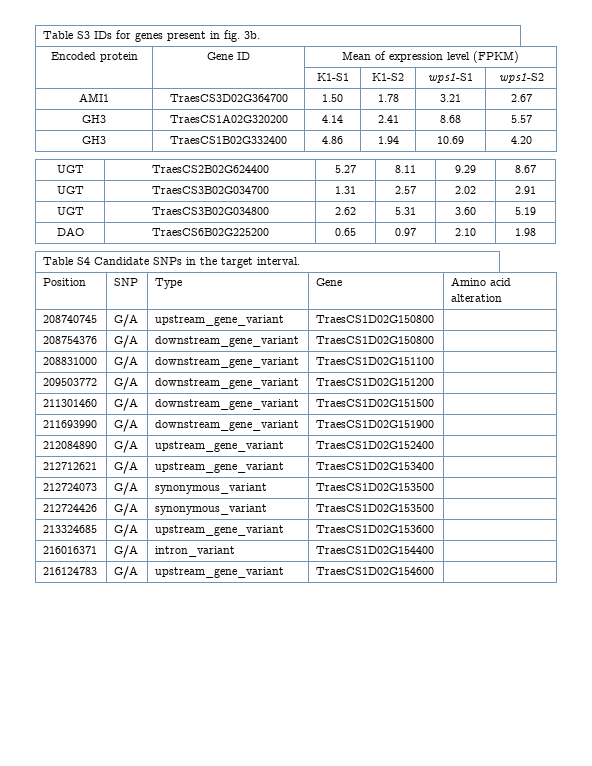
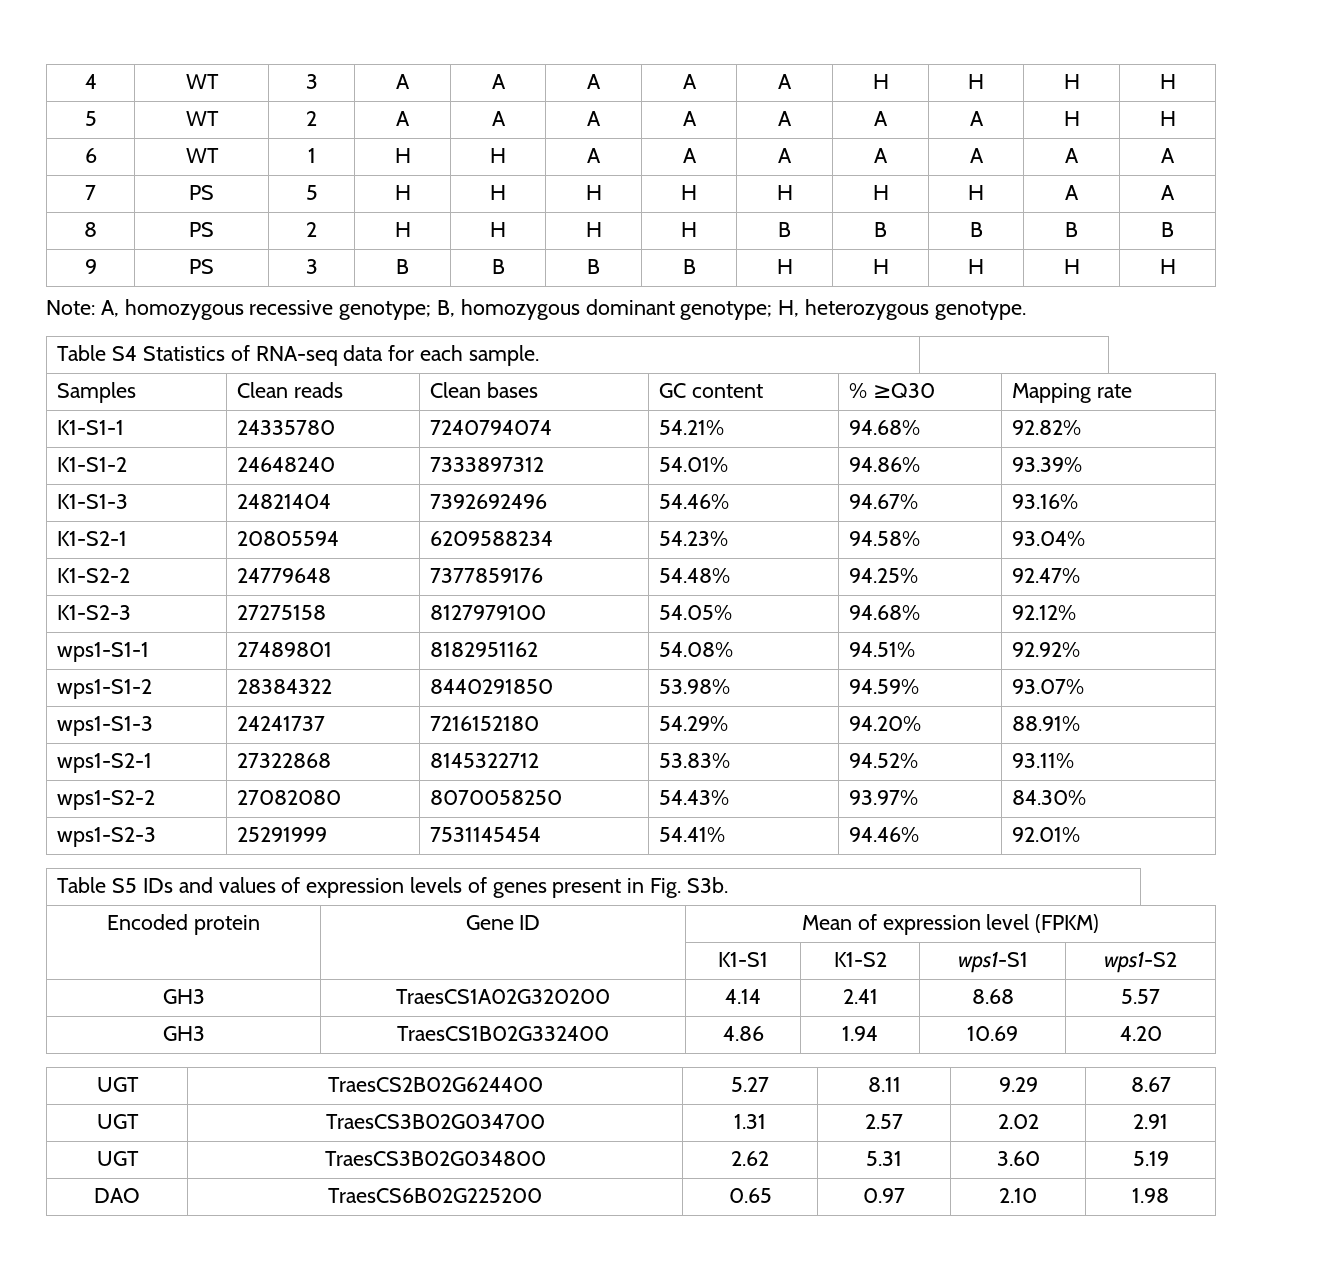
[43,30,132,39] Table S3 IDs for -> [84,74,97,89] [185,74,219,89] [305,74,318,89] [396,74,411,89] [491,74,506,89] [587,74,601,89] [682,74,697,89] [778,74,792,89] [872,74,889,89] [968,74,984,89] [1063,74,1080,89] [1159,74,1176,89] [84,111,97,126] [185,111,219,126] [306,111,317,126] [396,111,411,126] [491,111,506,126] [587,111,601,126] [682,111,697,126] [778,111,792,126] [874,111,888,126] [969,111,984,126] [1063,111,1080,126] [1159,111,1176,126] [84,148,97,163] [185,148,219,163] [307,148,316,163] [394,148,411,163] [490,148,507,163] [587,148,601,163] [682,148,697,163] [778,148,792,163] [874,148,888,163] [969,148,984,163] [1065,148,1079,163] [1161,148,1175,163] [85,185,96,200] [189,185,214,200] [305,185,318,200] [394,185,411,200] [490,185,507,200] [585,185,602,200] [681,185,697,200] [776,185,793,200] [872,185,889,200] [968,185,984,200] [1065,185,1079,200] [1161,185,1175,200] [84,222,97,237] [189,222,214,237] [306,222,317,237] [394,222,411,237] [490,222,507,237] [585,222,602,237] [681,222,697,237] [778,222,791,237] [874,222,887,237] [969,222,983,237] [1065,222,1078,237] [1161,222,1174,237] [84,259,97,274] [189,259,214,274] [305,259,318,274] [396,259,410,274] [491,259,505,274] [587,259,600,274] [682,259,696,274] [776,259,793,274] [872,259,889,274] [968,259,984,274] [1063,259,1080,274] [1159,259,1176,274] [46,299,1026,320] [57,345,539,366] [57,382,137,403] [237,382,344,398] [430,382,539,398] [659,383,764,398] [849,383,936,398] [1012,383,1133,403] [57,420,125,435] [237,420,336,435] [430,420,553,435] [659,420,725,435] [849,420,921,435] [1012,420,1082,435] [57,457,128,472] [237,457,336,472] [430,457,545,472] [659,457,729,472] [849,457,921,472] [1012,457,1083,472] [57,494,129,509] [237,494,332,509] [430,494,548,509] [659,494,730,509] [849,494,919,509] [1012,494,1079,509] [57,531,128,546] [237,531,340,546] [430,531,554,546] [659,531,729,546] [849,531,921,546] [1012,531,1086,546] [57,568,131,583] [237,568,332,583] [430,568,544,583] [659,568,731,583] [849,568,919,583] [1012,568,1081,583] [57,605,132,620] [237,605,327,620] [430,605,547,620] [659,605,733,620] [849,605,921,620] [1012,605,1077,620] [57,642,150,662] [237,642,333,657] [430,642,539,657] [659,642,734,657] [849,642,916,657] [1012,642,1081,657] [57,679,153,699] [237,679,333,694] [430,679,554,694] [659,679,731,694] [849,679,920,694] [1012,679,1085,694] [57,716,154,736] [237,716,326,731] [430,716,540,731] [659,716,729,731] [849,716,922,731] [1012,716,1081,731] [57,753,153,773] [237,753,332,768] [430,753,540,768] [659,753,731,768] [849,753,919,768] [1012,753,1075,768] [57,790,156,810] [237,790,342,805] [430,790,563,805] [659,790,730,805] [849,790,919,805] [1012,790,1087,805] [57,827,157,847] [237,827,328,842] [430,827,542,842] [659,827,726,842] [849,827,920,842] [1012,827,1081,842] [57,877,487,898] 4 | WT | 3 | A | A | A | A | A | H | H | H | H // 5 | WT | 2 | A | A | A | A | A | A | A | H | H // 6 | WT | 1 | H | H | A | A | A | A | A | A | A // 7 | PS | 5 | H | H | H | H | H | H | H | A | A // 8 | PS | 2 | H | H | H | H | B | B | B | B | B // 9 | PS | 3 | B | B | B | B | H | H | H | H | H // Note: A, homozygous recessive genotype; B, homozygous dominant genotype; H, heterozygous genotype. // Table S4 Statistics of RNA-seq data for each sample. | // Samples | Clean reads | Clean bases | GC content | % ≥Q30 | Mapping rate // K1-S1-1 | 24335780 | 7240794074 | 54.21% | 94.68% | 92.82% // K1-S1-2 | 24648240 | 7333897312 | 54.01% | 94.86% | 93.39% // K1-S1-3 | 24821404 | 7392692496 | 54.46% | 94.67% | 93.16% // K1-S2-1 | 20805594 | 6209588234 | 54.23% | 94.58% | 93.04% // K1-S2-2 | 24779648 | 7377859176 | 54.48% | 94.25% | 92.47% // K1-S2-3 | 27275158 | 8127979100 | 54.05% | 94.68% | 92.12% // wps1-S1-1 | 27489801 | 8182951162 | 54.08% | 94.51% | 92.92% // wps1-S1-2 | 28384322 | 8440291850 | 53.98% | 94.59% | 93.07% // wps1-S1-3 | 24241737 | 7216152180 | 54.29% | 94.20% | 88.91% // wps1-S2-1 | 27322868 | 8145322712 | 53.83% | 94.52% | 93.11% // wps1-S2-2 | 27082080 | 8070058250 | 54.43% | 93.97% | 84.30% // wps1-S2-3 | 25291999 | 7531145454 | 54.41% | 94.46% | 92.01% // Table S5 IDs and values of expression levels of
[224,30,261,42] fig. 3b. -> [650,877,728,898] Fig. S3b.
[79,93,109,102] [169,94,288,102] [322,94,343,102] [377,94,399,102] [440,94,461,102] [510,94,532,102] // AMI1 | TraesCS3D02G364700 | 1.50 | 1.78 | 3.21 | 2.67 -> (1177, 962) none
[43,257,301,268] [43,278,87,286] [114,278,139,286] [155,278,183,289] [316,278,343,286] [451,277,512,286] [451,294,503,302] [43,315,98,323] [114,314,139,327] [155,315,285,326] [316,315,435,323] [43,336,98,344] [114,335,139,348] [155,336,300,347] [316,336,435,344] [43,357,98,365] [114,356,139,369] [155,357,300,368] [316,357,435,365] [43,378,98,386] [114,377,139,390] [155,378,300,389] [316,378,435,386] [43,399,98,407] [114,398,139,411] [155,399,300,410] [316,399,435,407] [43,420,98,428] [114,419,139,432] [155,420,300,431] [316,420,435,428] [43,441,98,449] [114,440,139,453] [155,441,285,452] [316,441,435,449] [43,462,98,470] [114,461,139,474] [155,462,285,473] [316,462,435,470] [43,483,98,491] [114,482,139,495] [155,483,268,494] [316,483,435,491] [43,504,98,512] [114,503,139,516] [155,504,268,515] [316,504,435,512] [43,525,98,533] [114,524,139,537] [155,525,285,536] [316,525,435,533] [43,546,98,554] [114,545,139,558] [155,546,236,557] [316,546,435,554] [43,567,98,575] [114,566,139,579] [155,567,285,578] [316,567,435,575] // Table S4 Candidate SNPs in the target interval. // Position | SNP | Type | Gene | Amino acid alteration // 208740745 | G/A | upstream_gene_variant | TraesCS1D02G150800 | // 208754376 | G/A | downstream_gene_variant | TraesCS1D02G150800 | // 208831000 | G/A | downstream_gene_variant | TraesCS1D02G151100 | // 209503772 | G/A | downstream_gene_variant | TraesCS1D02G151200 | // 211301460 | G/A | downstream_gene_variant | TraesCS1D02G151500 | // 211693990 | G/A | downstream_gene_variant | TraesCS1D02G151900 | // 212084890 | G/A | upstream_gene_variant | TraesCS1D02G152400 | // 212712621 | G/A | upstream_gene_variant | TraesCS1D02G153400 | // 212724073 | G/A | synonymous_variant | TraesCS1D02G153500 | // 212724426 | G/A | synonymous_variant | TraesCS1D02G153500 | // 213324685 | G/A | upstream_gene_variant | TraesCS1D02G153600 | // 216016371 | G/A | intron_variant | TraesCS1D02G154400 | // 216124783 | G/A | upstream_gene_variant | TraesCS1D02G154600 | -> (1169, 1195) none

